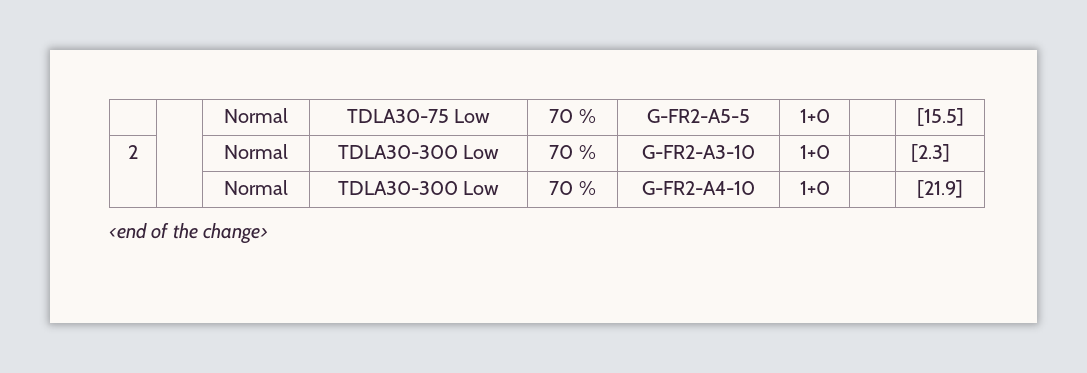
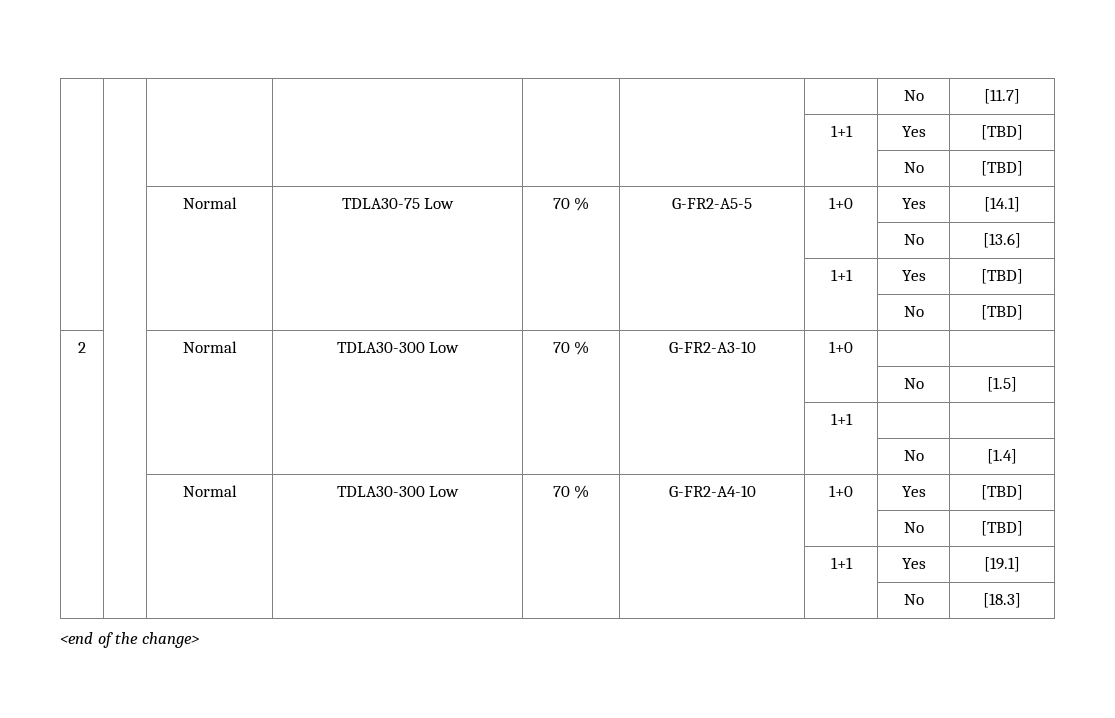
(224, 115) | | -> [903,90,924,101] [984,89,1020,104] [830,125,853,137] [901,126,926,137] [981,125,1023,140] [903,162,924,173] [981,161,1023,176] | | | | | | | No | [11.7] // | | | | | | 1+1 | Yes | [TBD] // | | | | | | | No | [TBD] // | |
[916,108,964,126] | [15.5] -> [901,198,926,209] [984,197,1020,212] [903,234,924,245] [983,233,1021,248] [830,269,853,281] [901,270,926,281] [981,269,1023,284] [903,306,924,317] [981,305,1023,320] Yes | [14.1] // | | | | | | | No | [13.6] // | | | | | | 1+1 | Yes | [TBD] // | | | | | | | No | [TBD]
[910,144,950,162] [2.3] -> [903,378,924,389] [987,377,1017,392] [830,413,853,425] [903,450,924,461] [987,449,1017,464] // | | | | | | | No | [1.5] // | | | | | | 1+1 | | // | | | | | | | No | [1.4]
[917,180,963,198] | [21.9] -> [901,486,926,497] [981,485,1023,500] [903,522,924,533] [981,521,1023,536] [830,557,853,569] [901,558,926,569] [984,557,1020,572] [903,594,924,605] [983,593,1021,608] Yes | [TBD] // | | | | | | | No | [TBD] // | | | | | | 1+1 | Yes | [19.1] // | | | | | | | No | [18.3]

